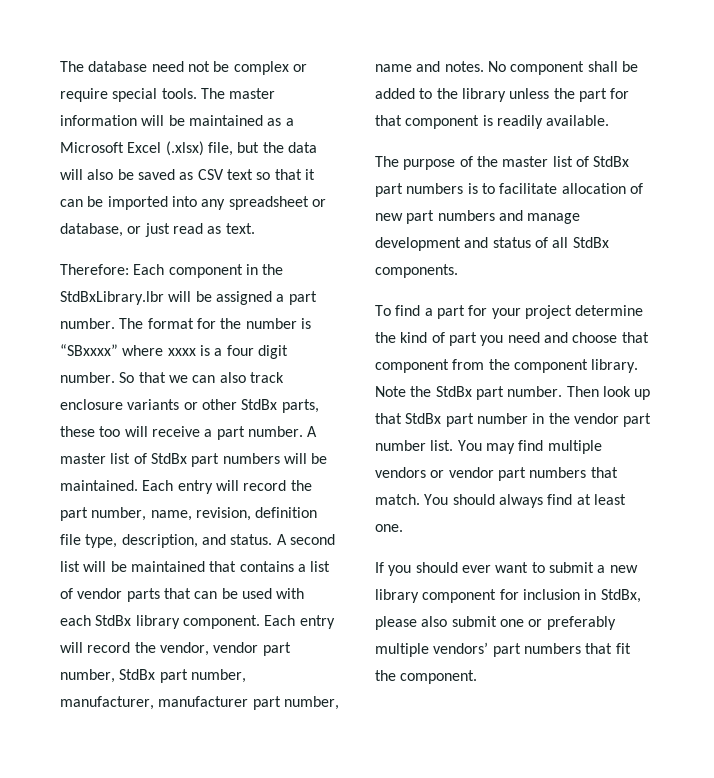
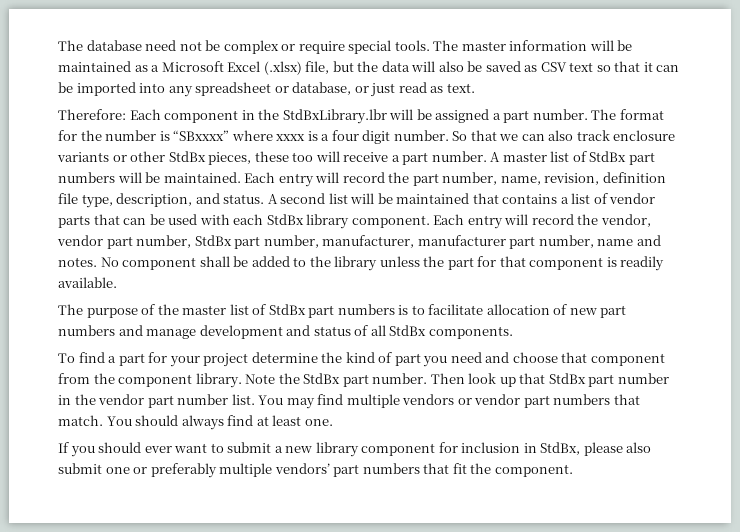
[281,399,319,413] parts, -> [208,152,252,165] pieces,

